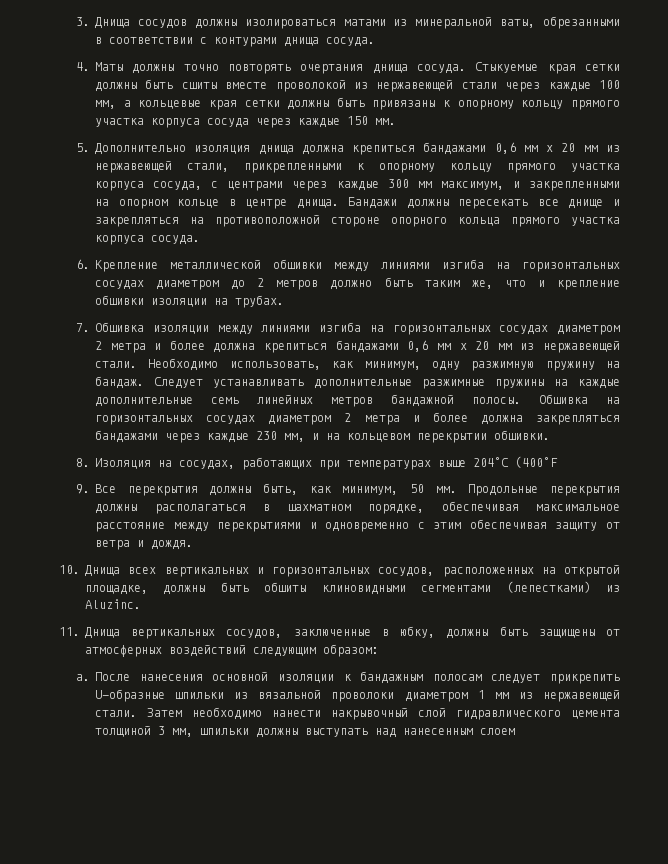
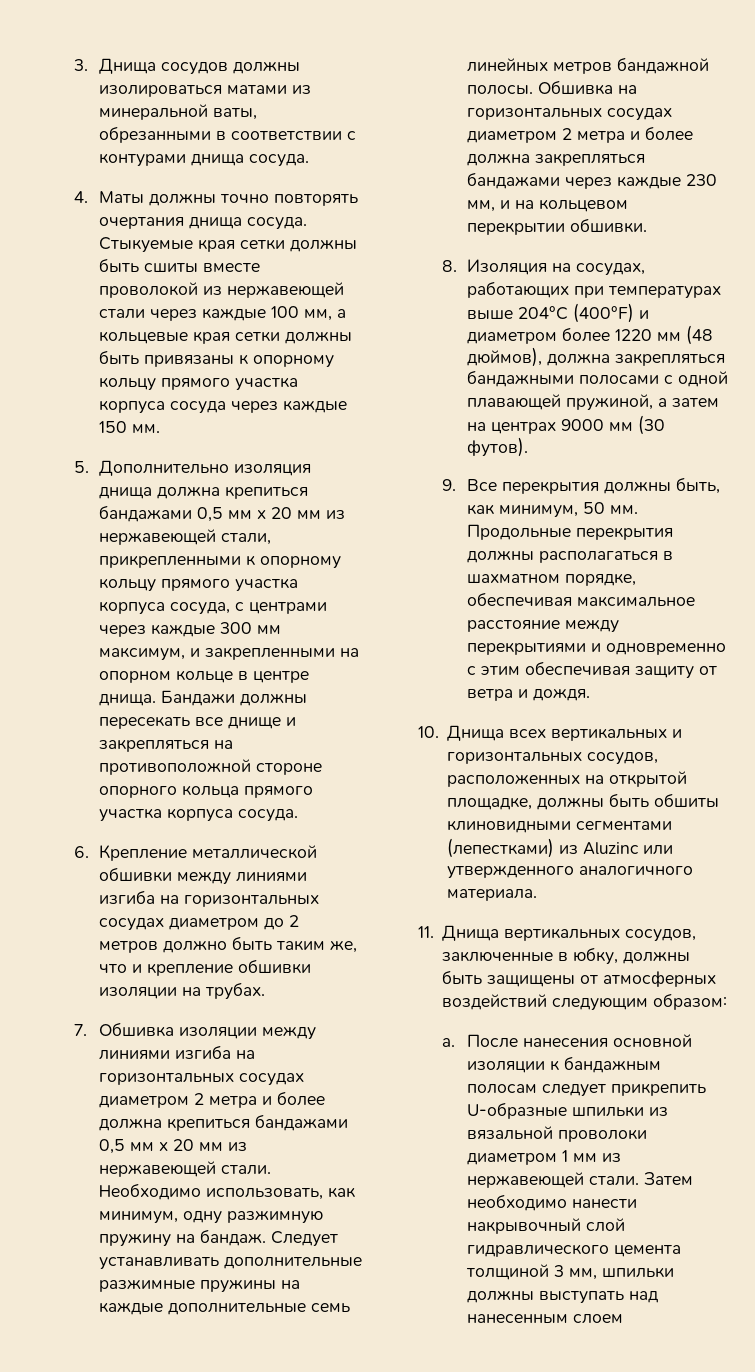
[494,142,516,154] 0,6 -> [197,507,224,522] 0,5
[407,340,429,352] 0,6 -> [99,1139,126,1154] 0,5
[515,456,559,468] (400°F -> [573,303,650,323] [467,325,714,345] [467,347,726,367] [467,370,729,387] [467,394,720,411] [467,415,666,435] [467,437,529,457] (400°F) и диаметром более 1220 мм (48 дюймов), должна закрепляться бандажными полосами с одной плавающей пружиной, а затем на центрах 9000 мм (30 футов).
[85,599,142,609] Aluzinc. -> [583,842,674,855] [447,865,694,879] [447,889,538,901] Aluzinc или утвержденного аналогичного материала.

